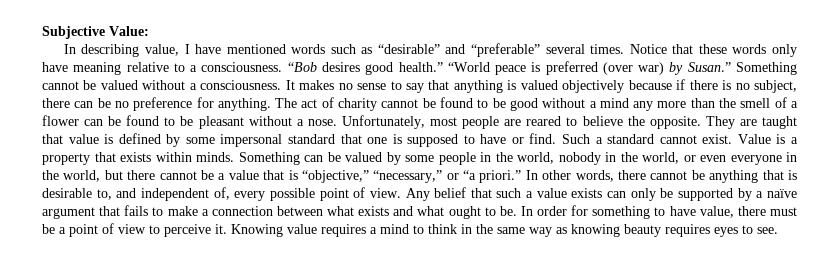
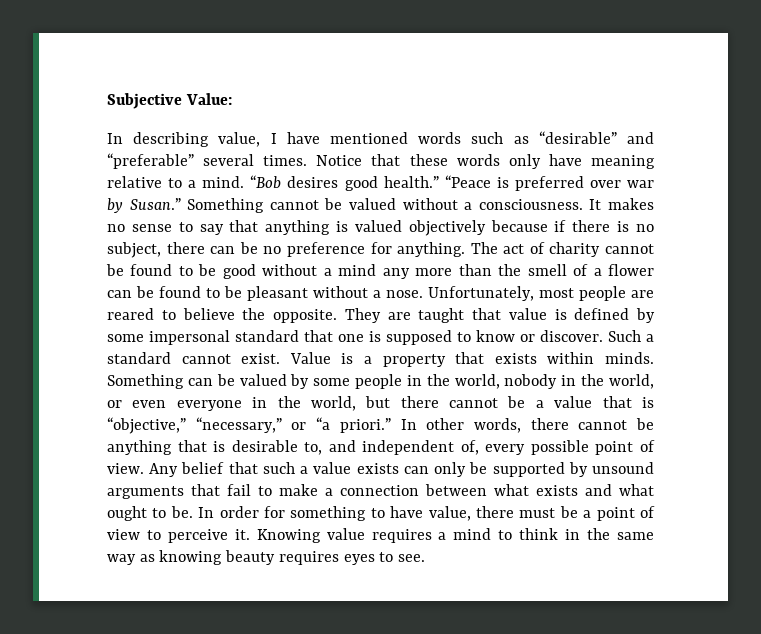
[201,62,283,72] consciousness. -> [202,176,245,188] mind.
[447,61,665,75] “World peace is preferred (over war) -> [444,175,654,191] “Peace is preferred over war
[480,133,557,144] have or find. -> [476,330,603,342] know or discover.
[756,189,798,198] [42,205,149,219] a naïve argument that fails -> [592,462,654,474] [107,484,251,499] unsound arguments that fail

